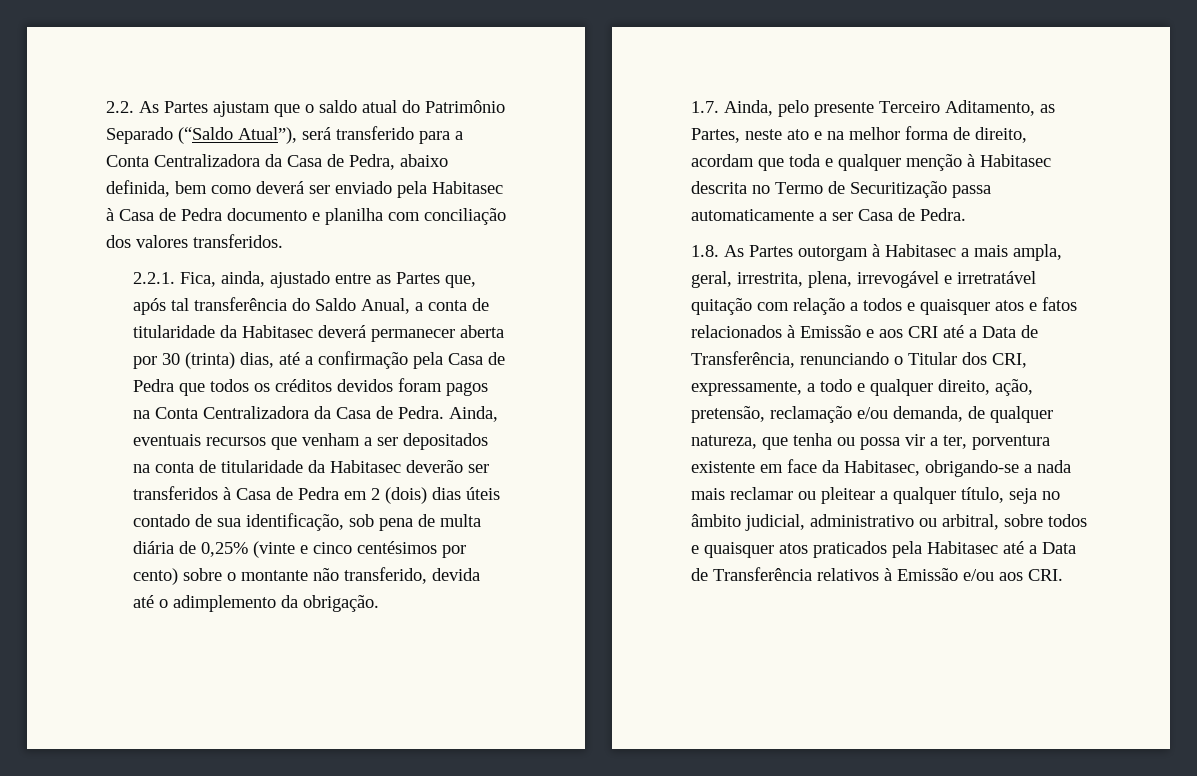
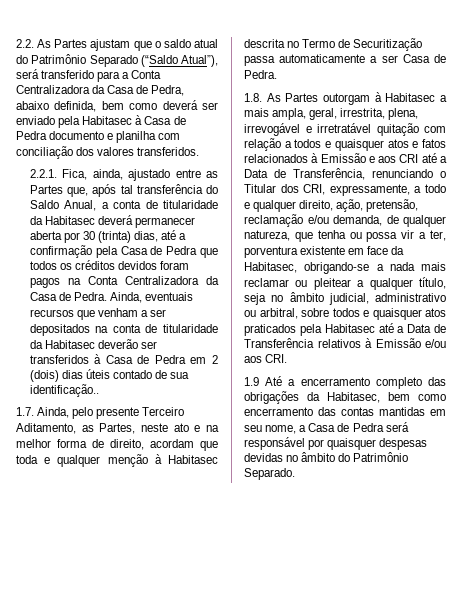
[246,513,482,531] [133,541,467,558] [133,567,481,585] [133,595,380,612] identificação, sob pena de multa diária de 0,25% (vinte e cinco centésimos por cento) sobre o montante não transferido, devida até o adimplemento da obrigação. -> [29,384,99,397] identificação..
(1063, 575) none -> [244,376,446,389] [244,391,446,404] [244,407,446,416] [244,422,409,434] [244,437,428,450] [244,452,409,462] [244,468,295,480] // 1.9 Até a encerramento completo das obrigações da Habitasec, bem como encerramento das contas mantidas em seu nome, a Casa de Pedra será responsável por quaisquer despesas devidas no âmbito do Patrimônio Separado.

